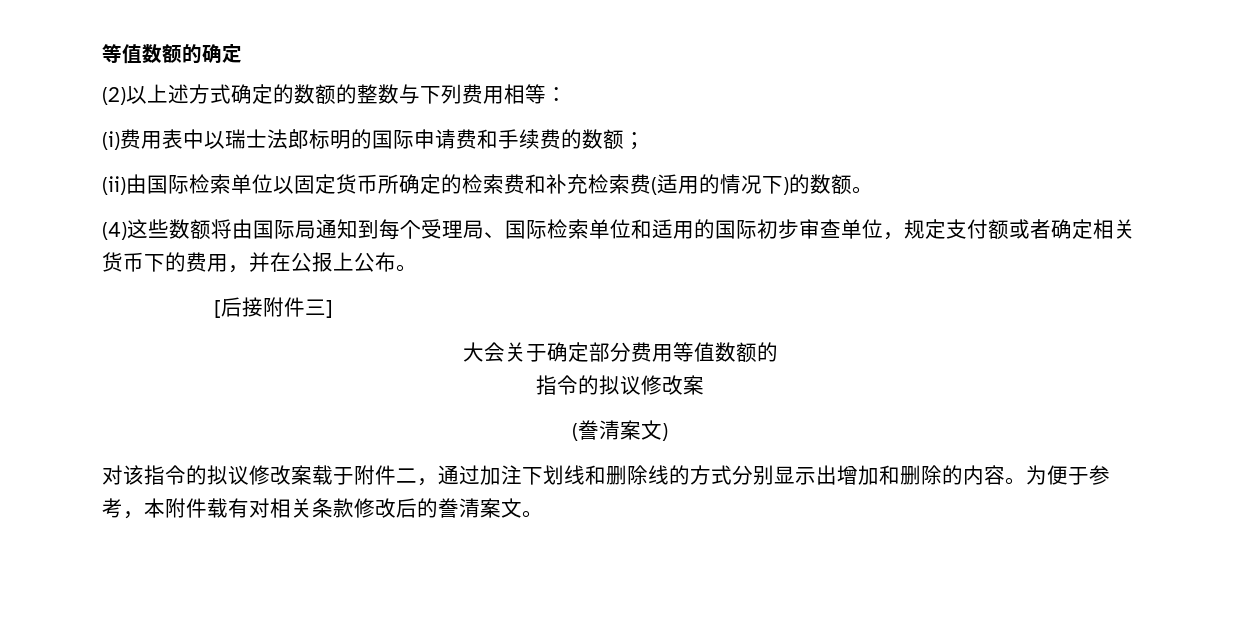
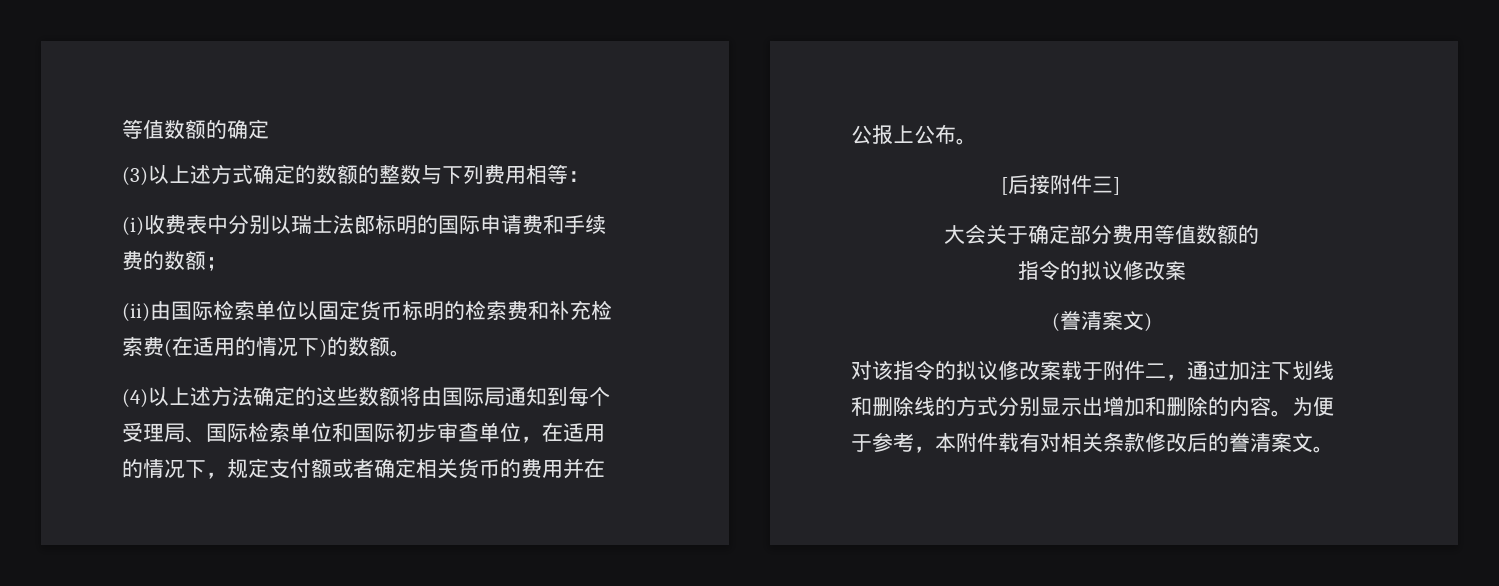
[102,87,126,105] (2) -> [122,167,148,186] (3)
[120,129,204,149] 费用表中 -> [144,214,270,235] 收费表中分别
[378,174,441,194] 所确定 -> [402,301,444,320] 标明
(657, 186) none -> [172,336,193,356] 在
(127, 231) none -> [148,386,316,406] 以上述方法确定的
[652,219,715,239] 适用的 -> (353, 432) none
(904, 236) none -> [542,422,605,442] [122,459,227,479] 在适用的情况下，
[144,252,249,273] 下的费用， -> [500,459,563,478] 的费用

